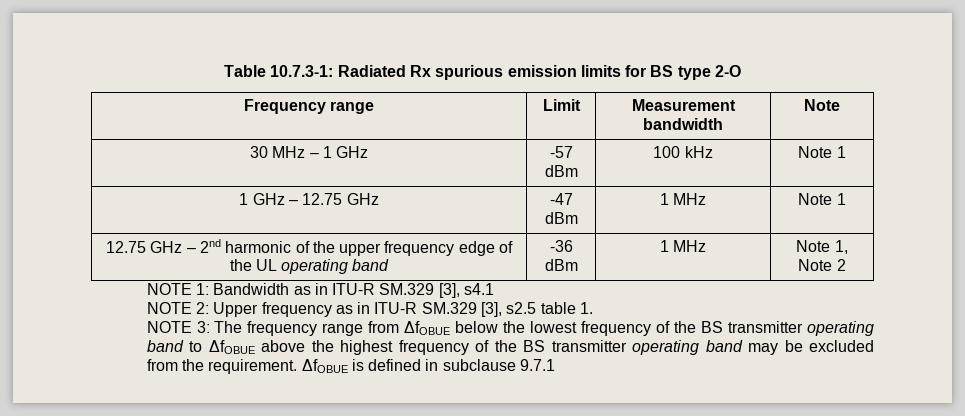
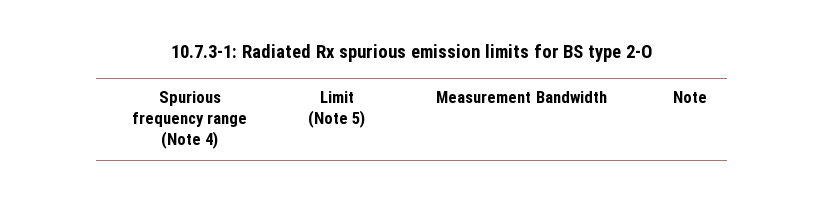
[223,65,266,77] Table -> (170, 51) none
[243,99,375,114] Frequency range -> [158,91,221,106] [131,112,248,127] [160,131,219,149] Spurious // frequency range // (Note 4)
(581, 105) none -> [307,110,366,128] // (Note 5)
[643,118,723,130] [804,99,840,111] [249,146,369,158] [549,146,573,158] [544,165,578,177] [653,146,713,158] [798,146,846,158] [239,193,379,205] [549,193,573,205] [544,212,578,224] [659,193,707,205] [798,193,846,205] [105,239,514,256] [229,259,390,274] [549,240,573,252] [544,259,578,271] [659,240,707,252] [796,240,848,254] [798,259,846,271] [146,283,495,298] [146,302,594,317] [146,321,874,336] [146,340,875,355] [146,359,556,374] bandwidth | Note // 30 MHz – 1 GHz | -57 dBm | 100 kHz | Note 1 // 1 GHz – 12.75 GHz | -47 dBm | 1 MHz | Note 1 // 12.75 GHz – 2nd harmonic of the upper frequency edge of the UL operating band | -36 dBm | 1 MHz | Note 1, Note 2 // NOTE 1: Bandwidth as in ITU-R SM.329 [3], s4.1 // NOTE 2: Upper frequency as in ITU-R SM.329 [3], s2.5 table 1. // NOTE 3: The frequency range from ΔfOBUE below the lowest frequency of the BS transmitter operating band to ΔfOBUE above the highest frequency of the BS transmitter operating band may be excluded from the requirement. ΔfOBUE is defined in subclause 9.7.1 -> [535,91,607,103] [672,91,707,103] Bandwidth | Note

